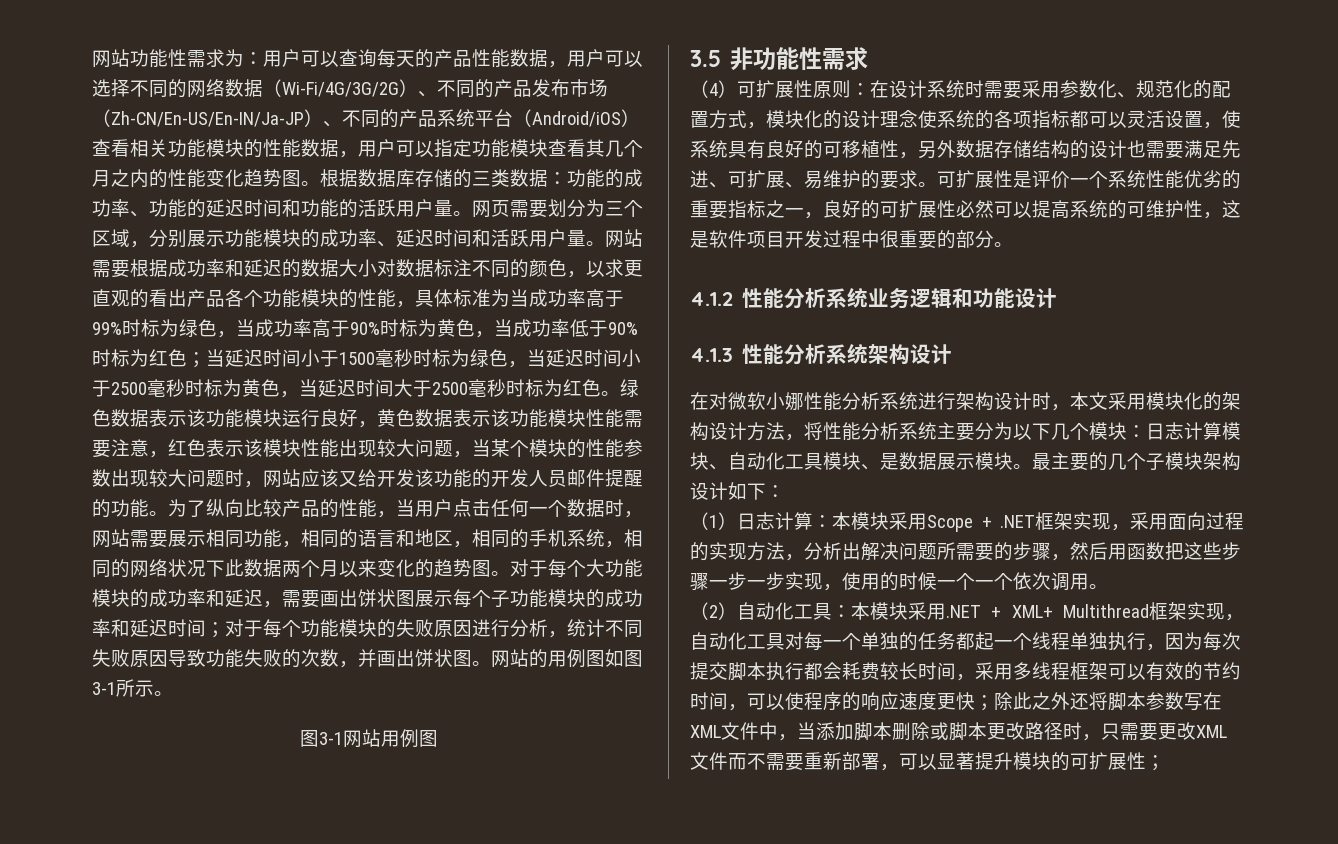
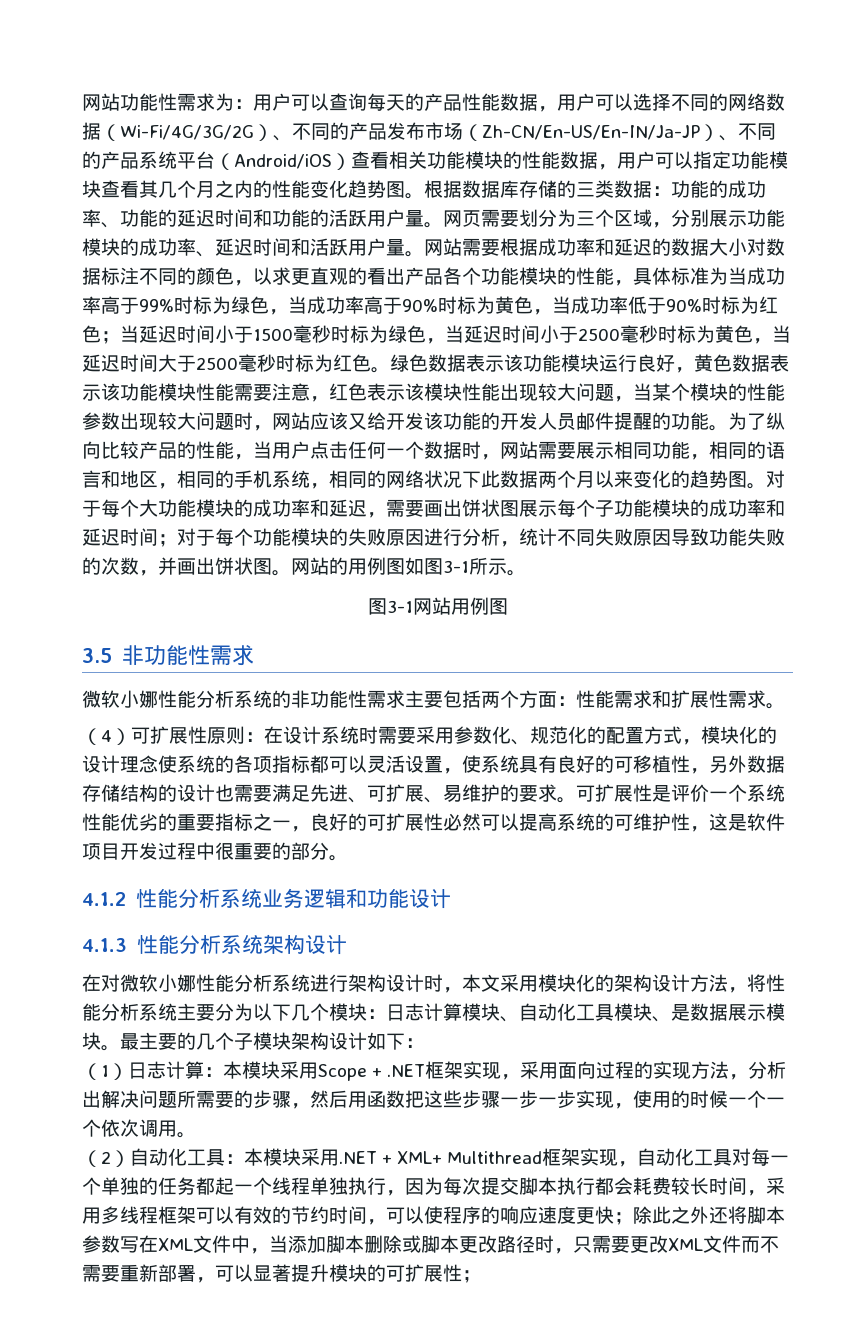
(869, 58) none -> [82,690,785,709] // 微软小娜性能分析系统的非功能性需求主要包括两个方面：性能需求和扩展性需求。

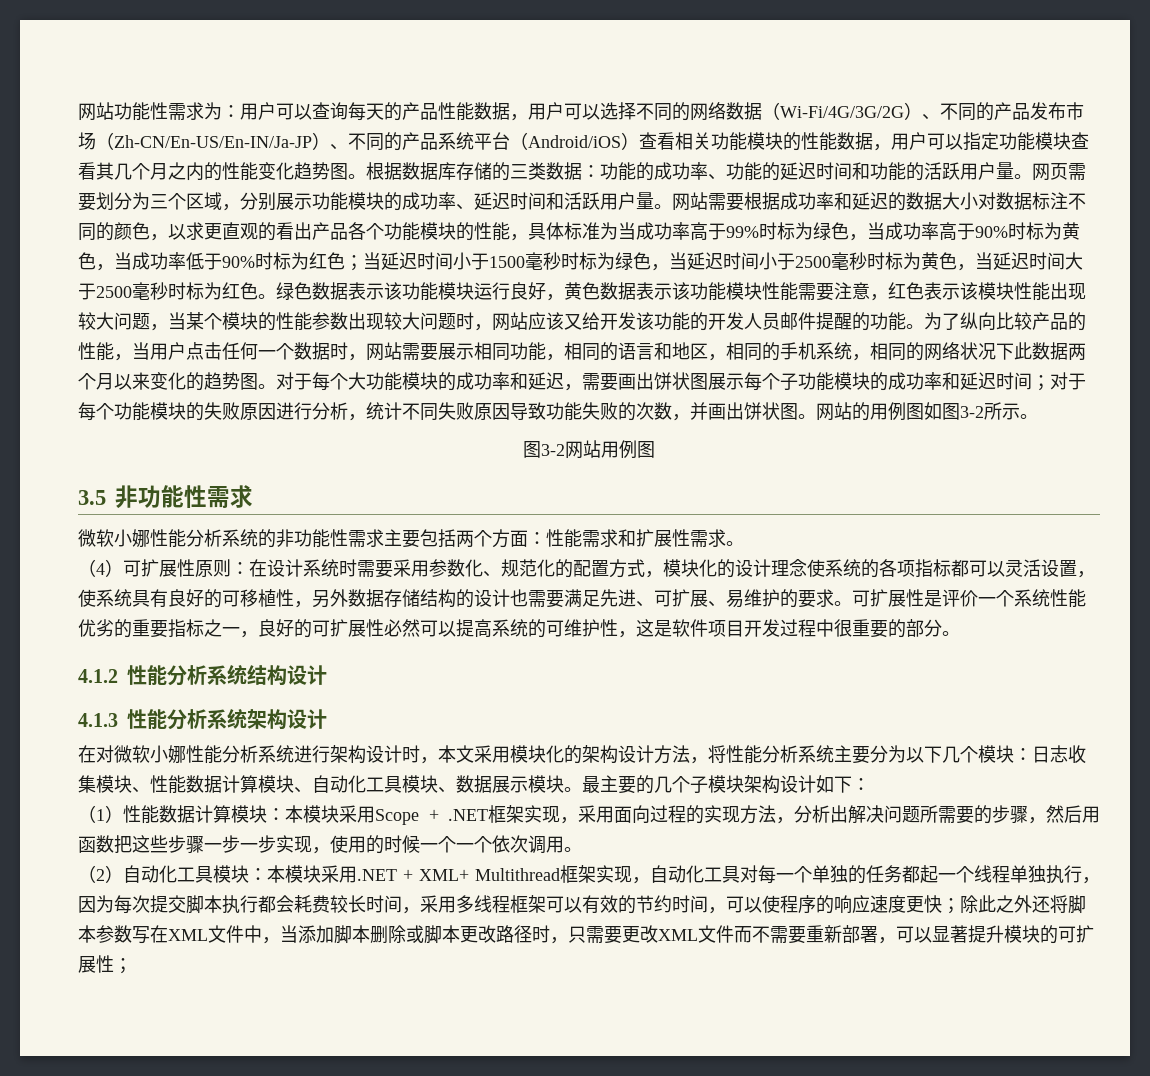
[443,560,469,573] 3-1 -> [960,406,984,418] 3-2
[386,600,413,613] 3-1 -> [541,444,565,456] 3-2
[261,888,409,909] 业务逻辑和功能 -> [247,665,287,686] 结构
(424, 1012) none -> [1068,745,1086,764] [78,775,222,794] 收集模块、性能数据
[671,1004,690,1021] 是 -> (456, 790) none
[128,1061,204,1079] 日志计算 -> [123,805,267,824] 性能数据计算模块
(225, 1157) none -> [213,865,249,883] 模块

